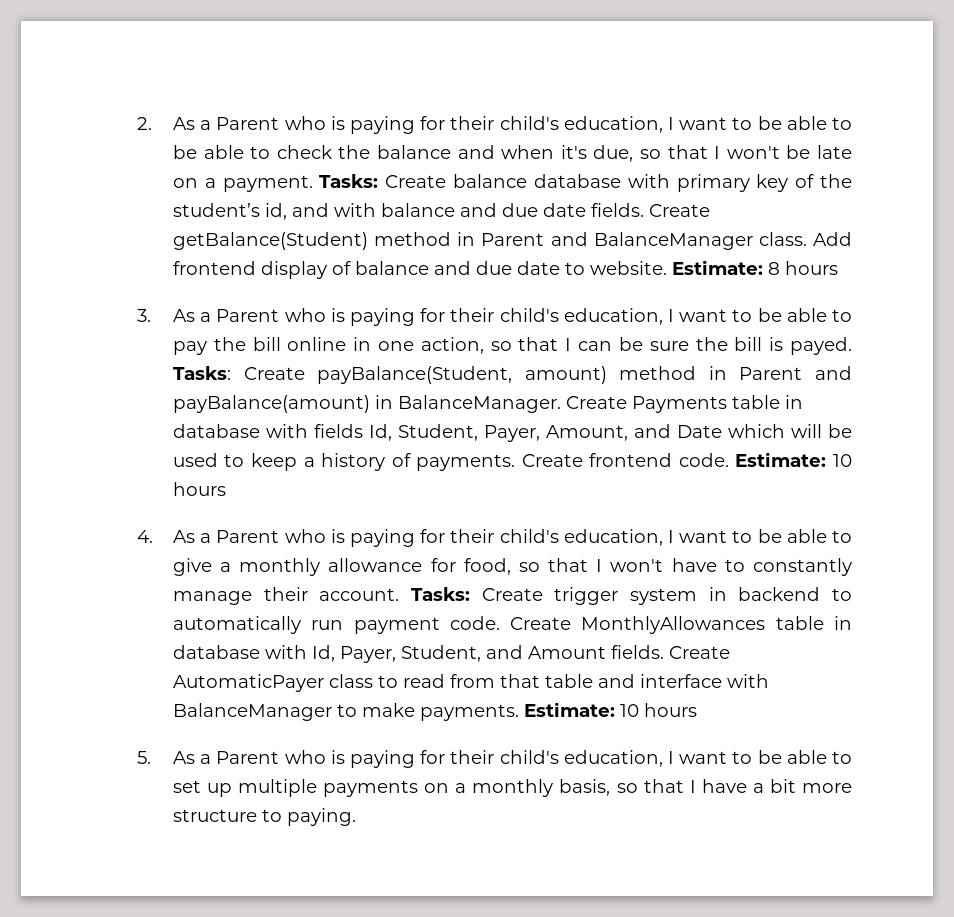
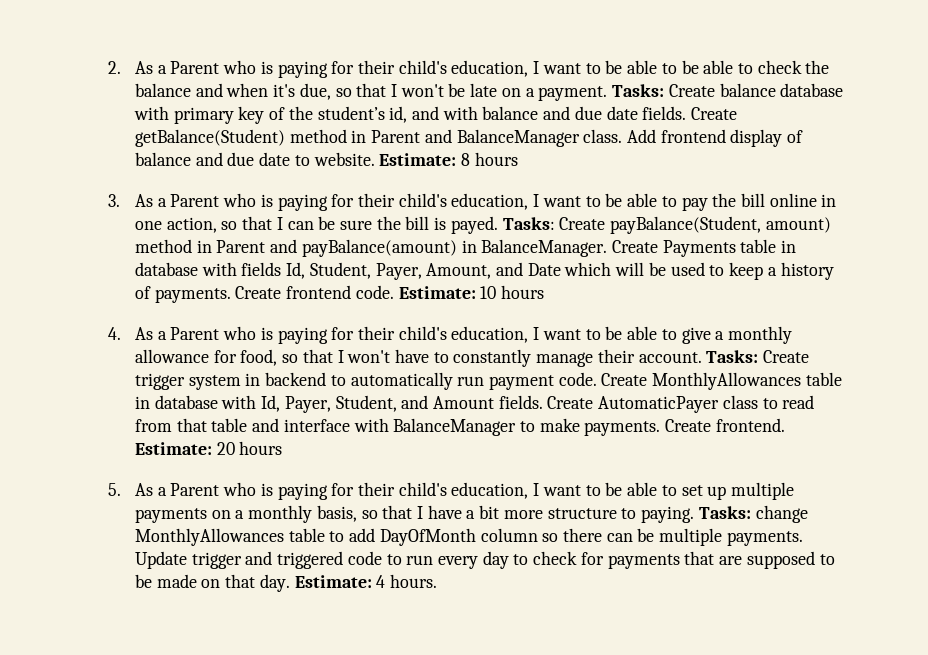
[523,702,639,717] Estimate: 10 -> [665,418,785,432] [134,442,235,455] Create frontend. Estimate: 20
(356, 817) none -> [698,505,808,523] [134,528,803,546] [134,551,835,569] [134,574,438,592] Tasks: change MonthlyAllowances table to add DayOfMonth column so there can be multiple payments. Update trigger and triggered code to run every day to check for payments that are supposed to be made on that day. Estimate: 4 hours.

